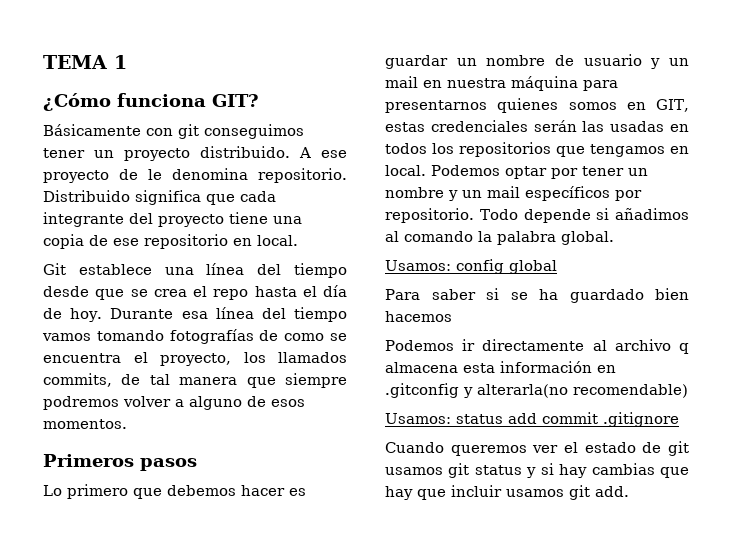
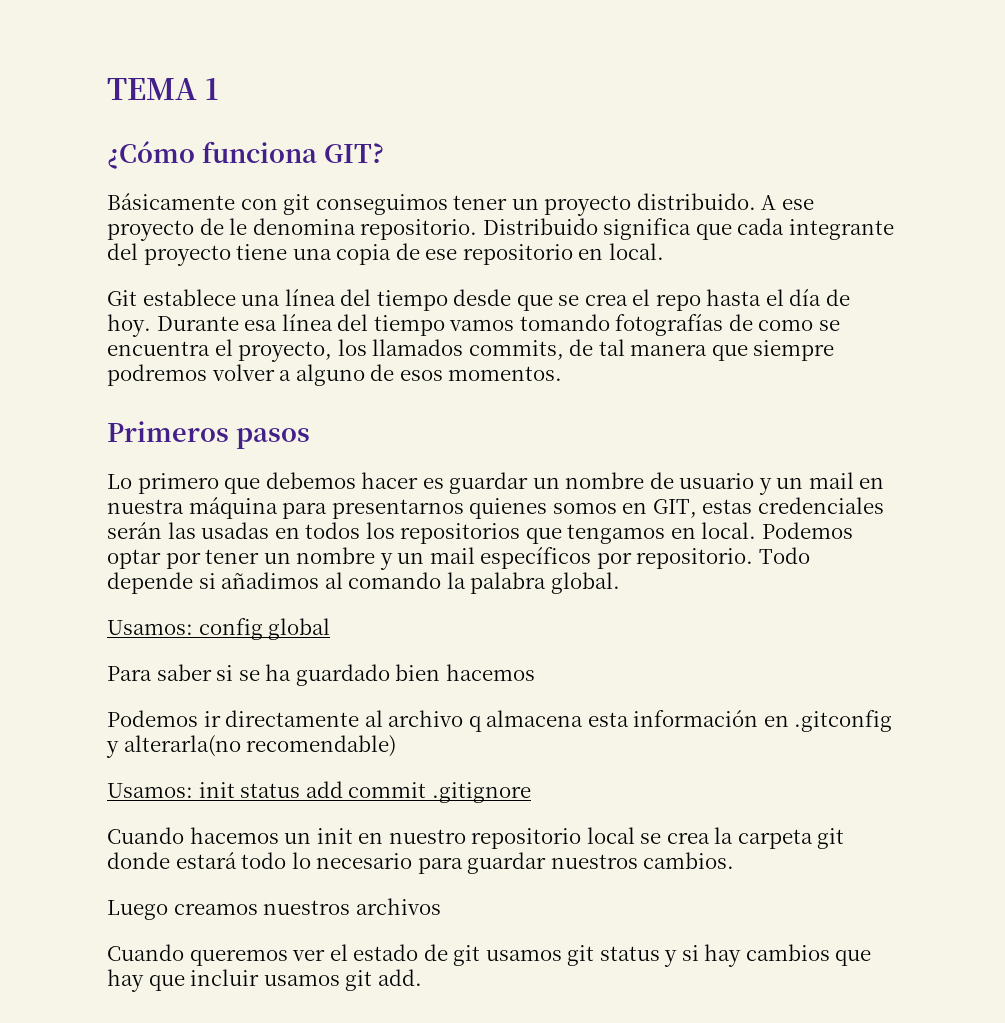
(451, 418) none -> [198,782,235,798] init
(679, 419) none -> [107,827,845,849] [107,852,735,874] [107,898,441,920] // Cuando hacemos un init en nuestro repositorio local se crea la carpeta git donde estará todo lo necesario para guardar nuestros cambios. // Luego creamos nuestros archivos
[591,463,655,475] cambias -> [745,944,830,961] cambios

